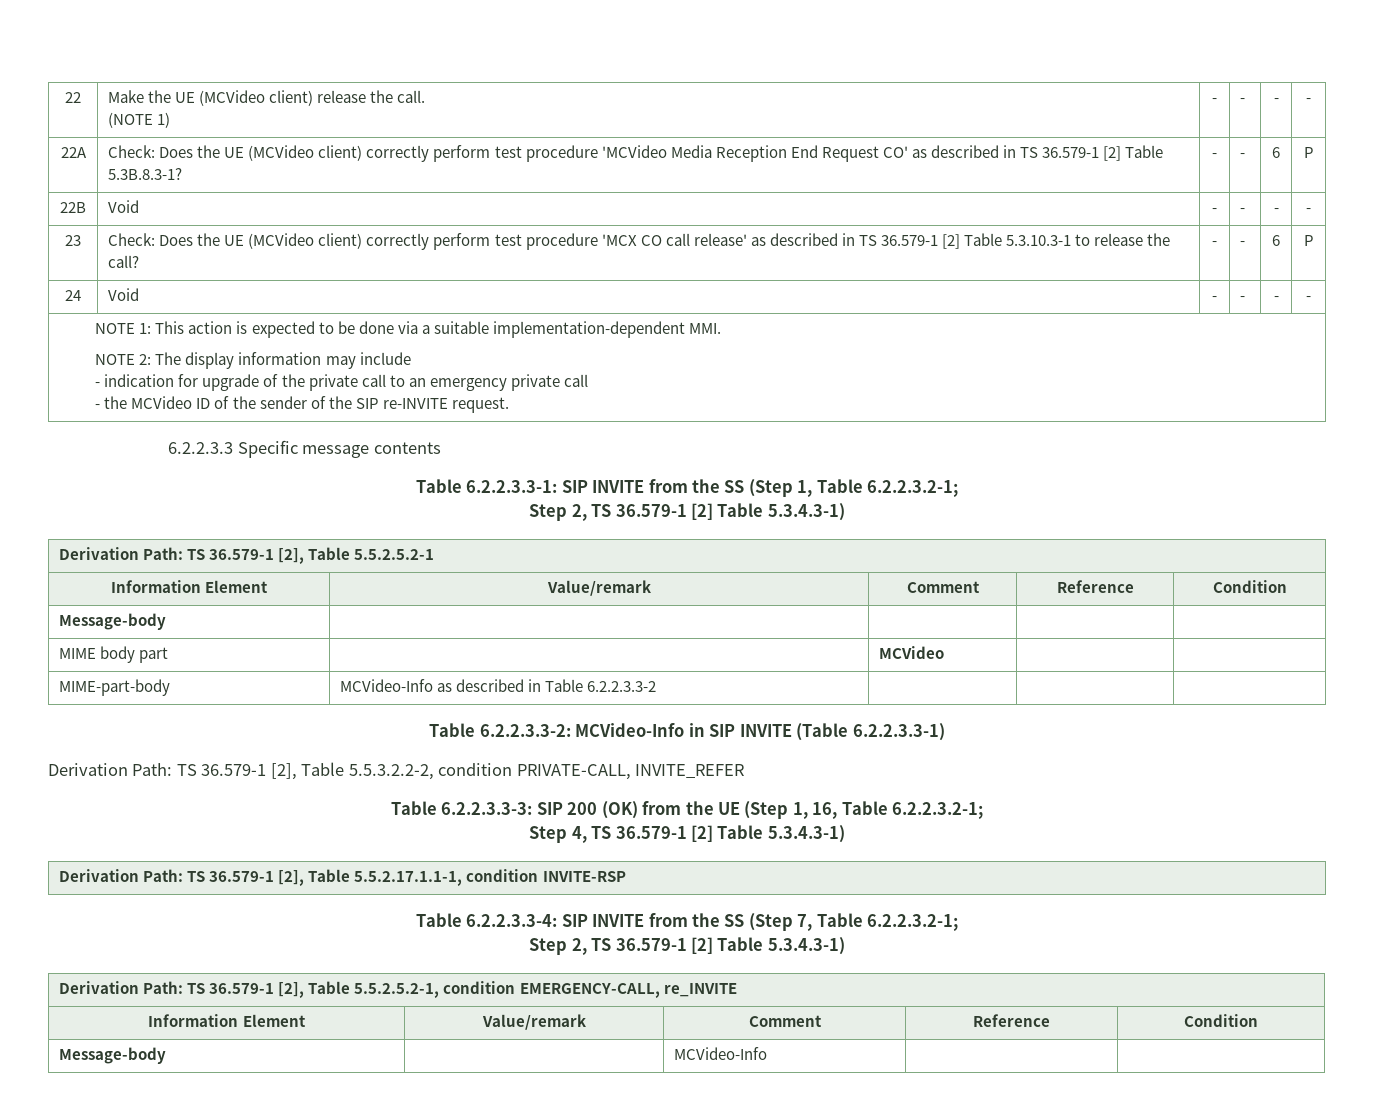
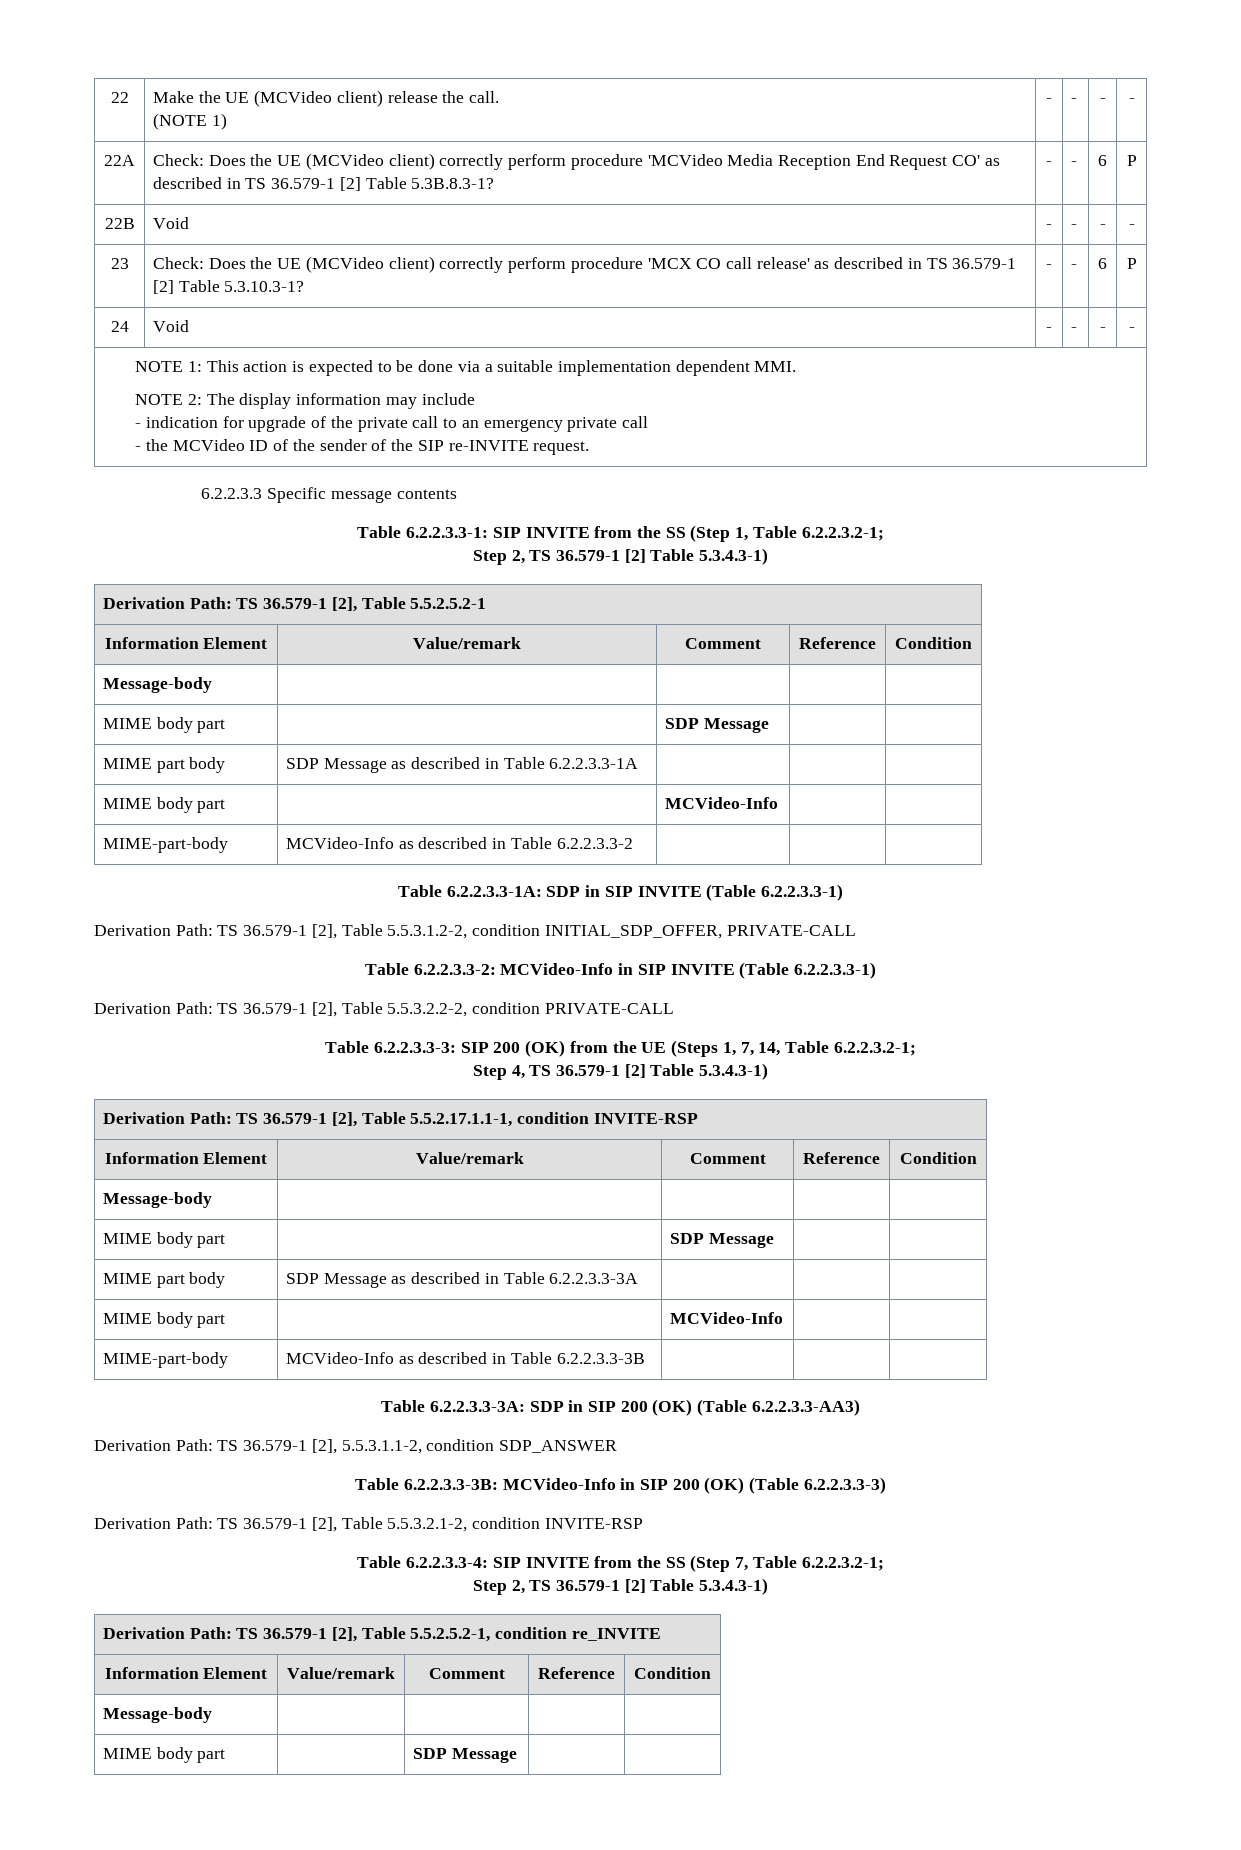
[494,146,522,158] test -> (567, 162) none
[494,234,522,246] test -> (567, 265) none
[1006,233,1171,246] [108,255,140,268] 5.3.10.3-1 to release the call? -> [224,281,305,292] 5.3.10.3-1?
[492,321,685,338] implementation-dependent -> [557,360,750,376] implementation dependent
[879,646,945,659] MCVideo -> [665,718,769,733] [103,757,226,773] [286,757,639,773] [103,797,226,813] [665,797,779,809] SDP Message | | // MIME part body | SDP Message as described in Table 6.2.2.3.3-1A | | | // MIME body part | | MCVideo-Info
(657, 686) none -> [397,884,844,901] [94,924,856,939] // Table 6.2.2.3.3-1A: SDP in SIP INVITE (Table 6.2.2.3.3-1) // Derivation Path: TS 36.579-1 [2], Table 5.5.3.1.2-2, condition INITIAL_SDP_OFFER, PRIVATE-CALL
[516,764,745,780] PRIVATE-CALL, INVITE_REFER -> [544,1003,674,1014] PRIVATE-CALL
[744,801,838,819] (Step 1, 16, -> [671,1040,781,1057] (Steps 1, 7, 14,
(626, 876) none -> [104,1152,268,1164] [415,1152,524,1164] [689,1153,766,1164] [803,1152,880,1164] [899,1152,977,1164] [103,1192,213,1208] [103,1232,226,1248] [670,1233,774,1248] [103,1272,226,1288] [286,1272,639,1288] [103,1312,226,1328] [670,1312,784,1324] [103,1352,229,1368] [286,1352,645,1364] [381,1399,860,1416] [94,1439,618,1454] [355,1477,886,1494] [94,1517,643,1532] // Information Element | Value/remark | Comment | Reference | Condition // Message-body | | | | // MIME body part | | SDP Message | | // MIME part body | SDP Message as described in Table 6.2.2.3.3-3A | | | // MIME body part | | MCVideo-Info | | // MIME-part-body | MCVideo-Info as described in Table 6.2.2.3.3-3B | | | // Table 6.2.2.3.3-3A: SDP in SIP 200 (OK) (Table 6.2.2.3.3-AA3) // Derivation Path: TS 36.579-1 [2], 5.5.3.1.1-2, condition SDP_ANSWER // Table 6.2.2.3.3-3B: MCVideo-Info in SIP 200 (OK) (Table 6.2.2.3.3-3) // Derivation Path: TS 36.579-1 [2], Table 5.5.3.2.1-2, condition INVITE-RSP
[519,983,660,998] EMERGENCY-CALL, -> (568, 1633) none
[674,1047,768,1060] MCVideo-Info -> [103,1747,226,1763] [413,1748,517,1763] | | // MIME body part | | SDP Message

